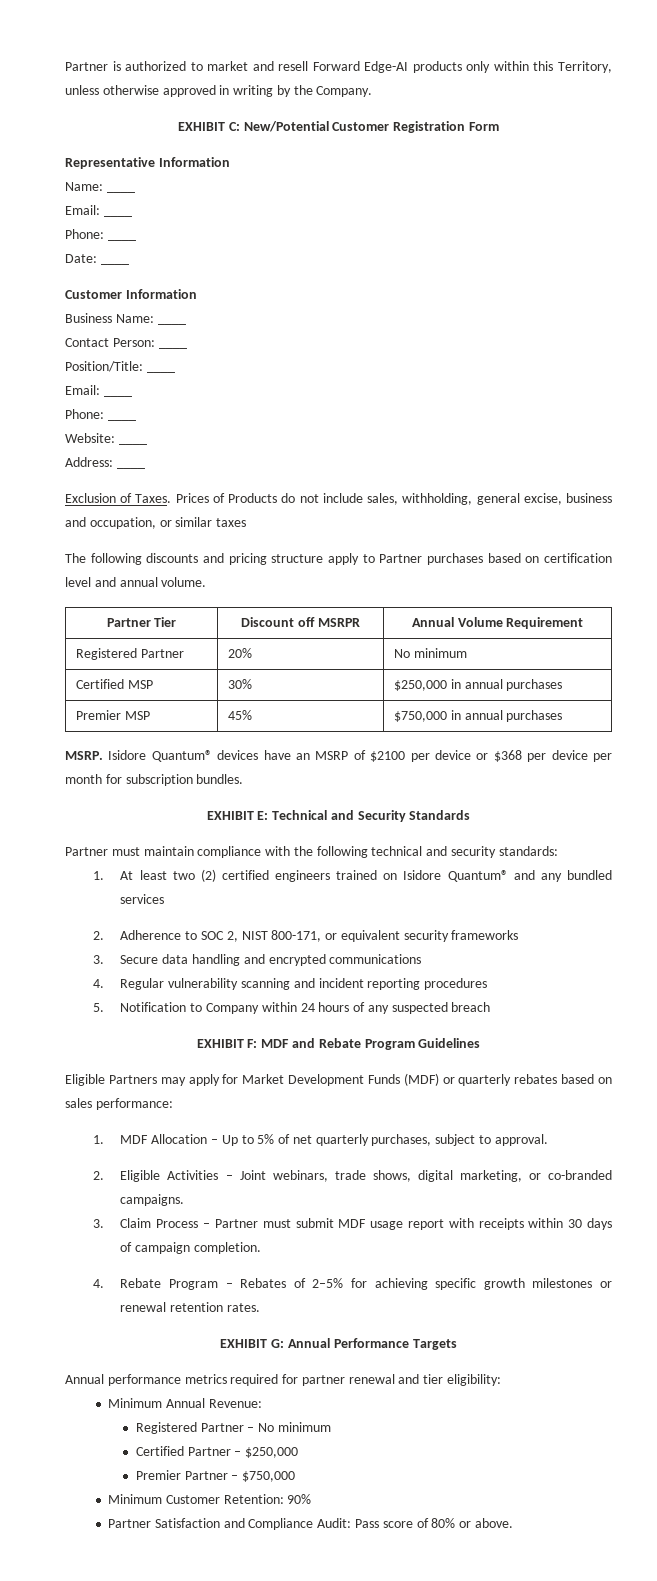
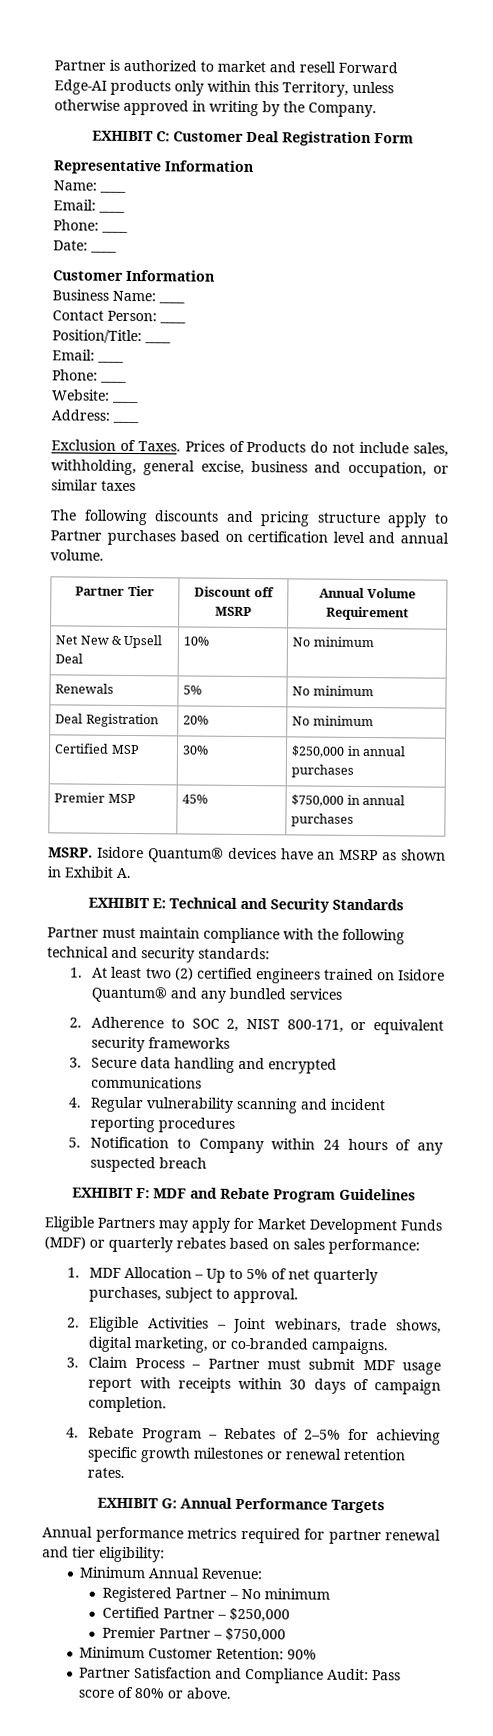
[243,121,390,132] New/Potential Customer -> [173,130,279,143] Customer Deal
[317,618,360,627] MSRPR -> [215,606,252,617] MSRP
[75,648,184,660] Registered Partner -> [55,634,163,649] [55,653,84,664] [183,636,210,646] [292,636,374,648] [55,683,115,694] [183,685,203,695] [292,685,374,697] [55,713,159,728] Net New & Upsell Deal | 10% | No minimum // Renewals | 5% | No minimum // Deal Registration
[353,750,612,762] [65,774,244,786] of $2100 per device or $368 per device per month for subscription bundles. -> [382,849,446,861] [47,866,131,879] as shown in Exhibit A.

